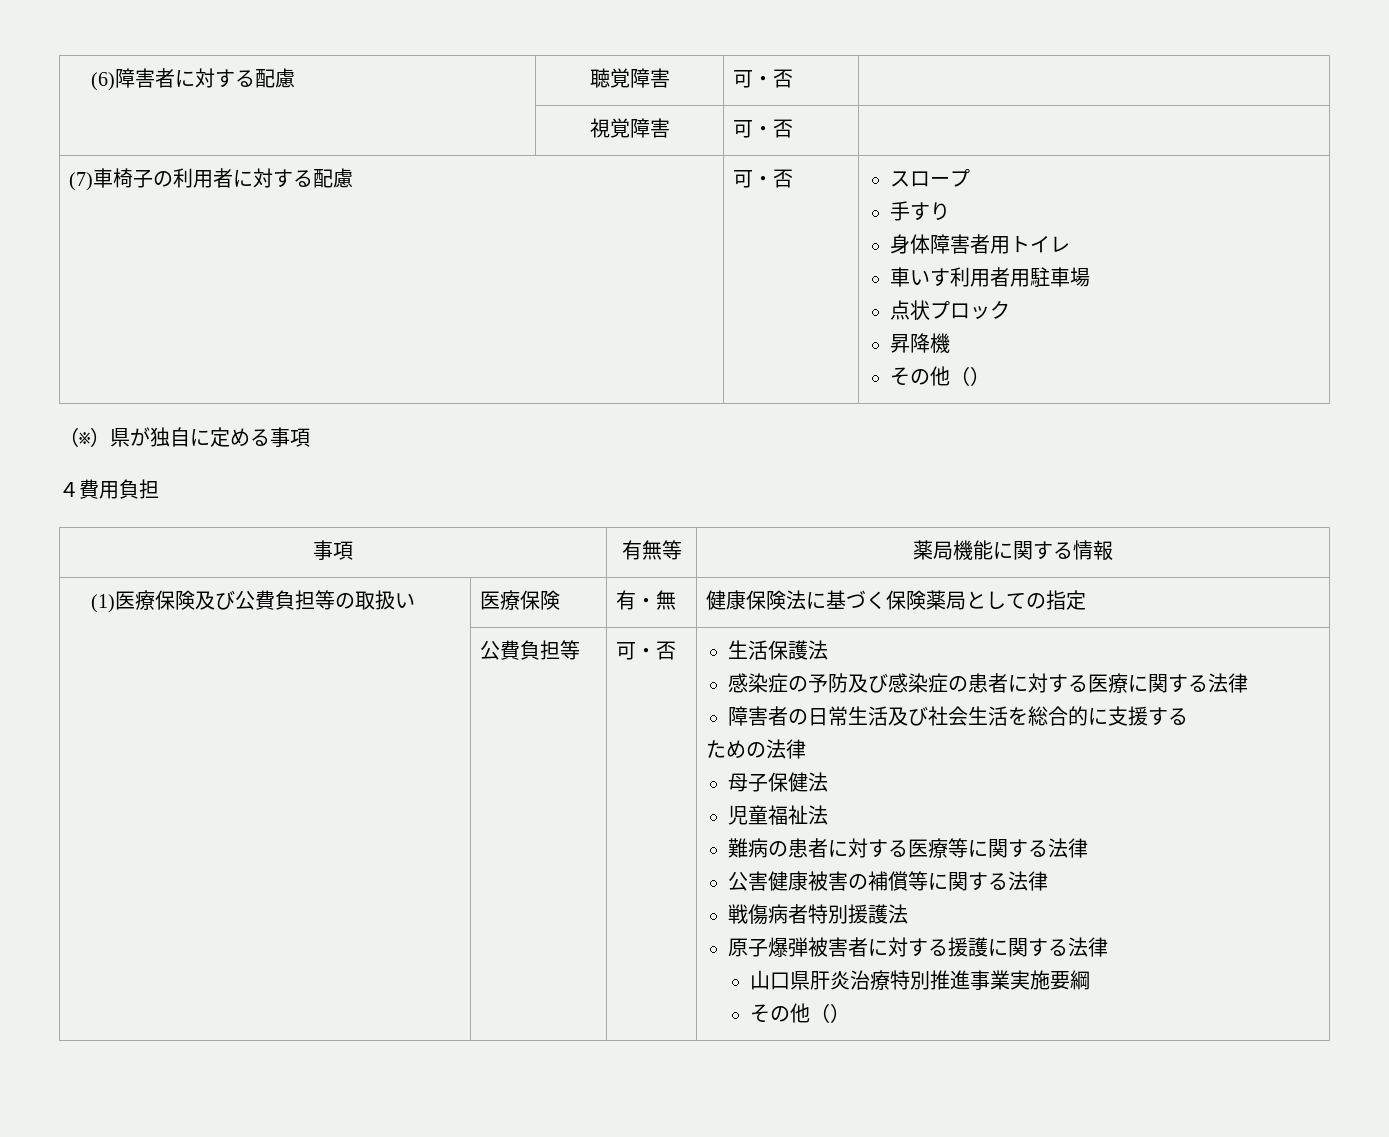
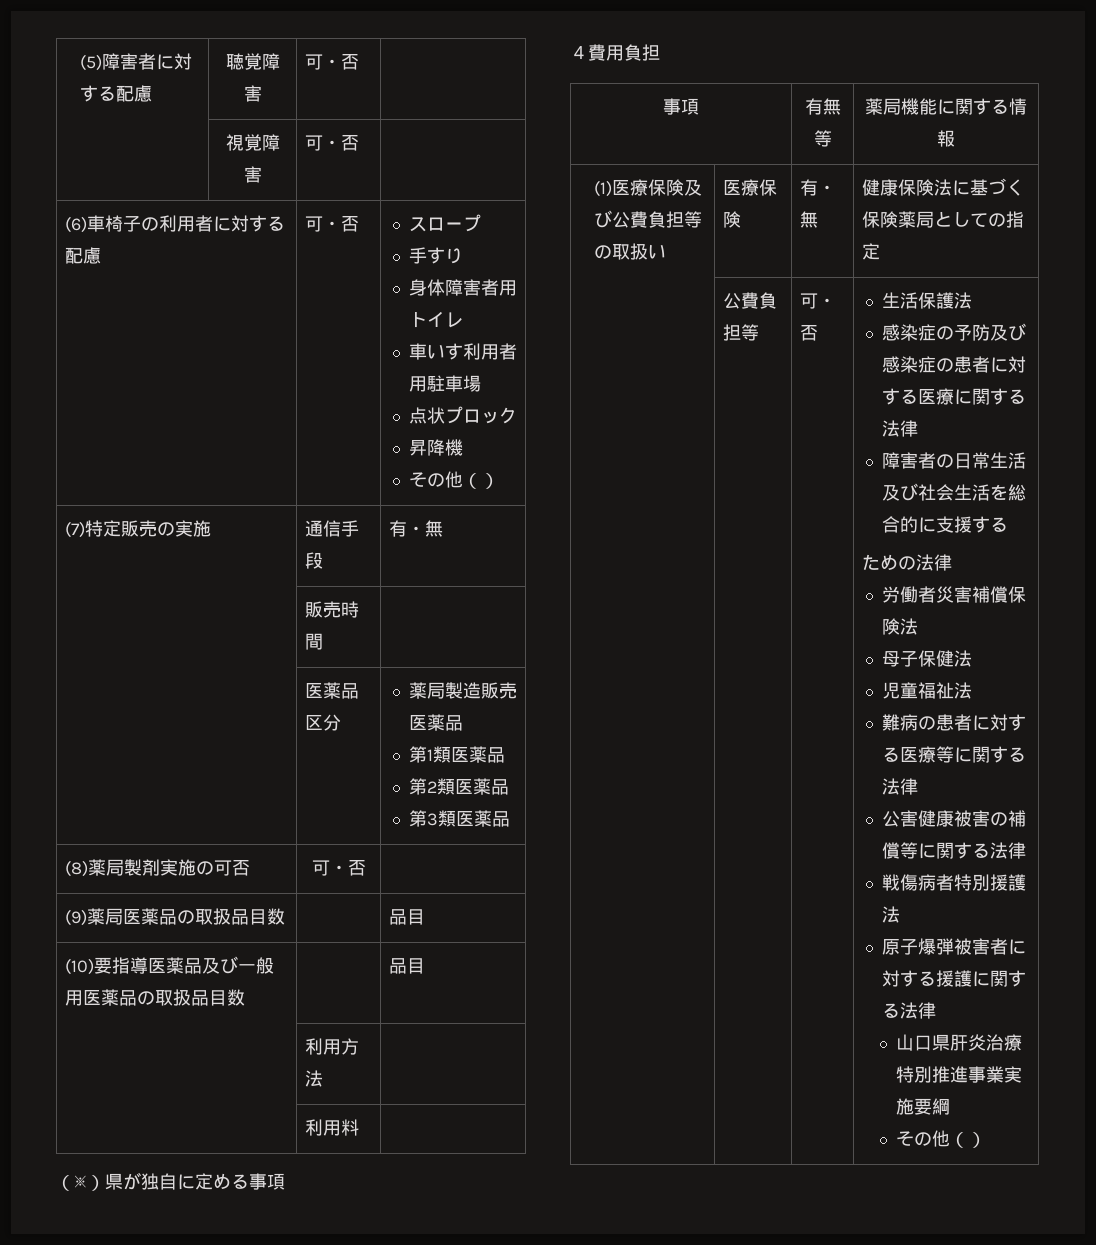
[90,72,115,91] (6) -> [79,54,102,71] (5)
[68,172,93,191] (7) -> [65,216,88,233] (6)
(990, 376) none -> [65,520,212,538] [305,520,360,537] [305,552,324,569] [389,520,444,537] [305,601,360,618] [305,633,324,650] [305,682,360,699] [305,714,342,731] [408,682,517,699] [408,714,463,731] [408,746,505,763] [408,778,509,795] [408,810,510,827] [65,859,251,877] [311,860,366,876] [65,908,286,926] [389,909,426,925] [65,956,275,975] [65,989,246,1006] [389,958,426,974] [305,1038,360,1055] [305,1070,324,1087] [305,1119,360,1136] // (7)特定販売の実施 | 通信手段 | 有・無 // | 販売時間 | // | 医薬品区分 | 薬局製造販売医薬品 // 第1類医薬品 // 第2類医薬品 // 第3類医薬品 // (8)薬局製剤実施の可否 | 可・否 | // (9)薬局医薬品の取扱品目数 | | 品目 // (10)要指導医薬品及び一般用医薬品の取扱品目数 | | 品目 // | 利用方法 | // | 利用料 |
(806, 749) none -> [881,586,1026,603] [881,618,918,635] // 労働者災害補償保険法

